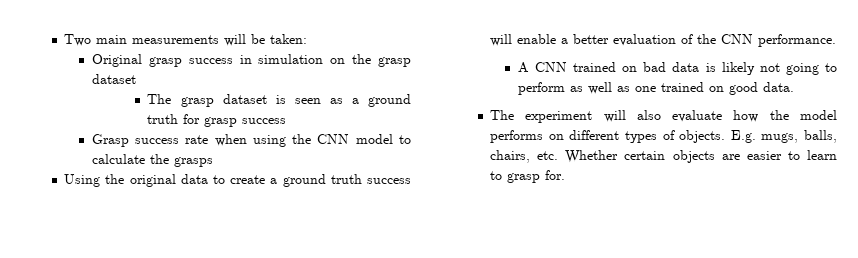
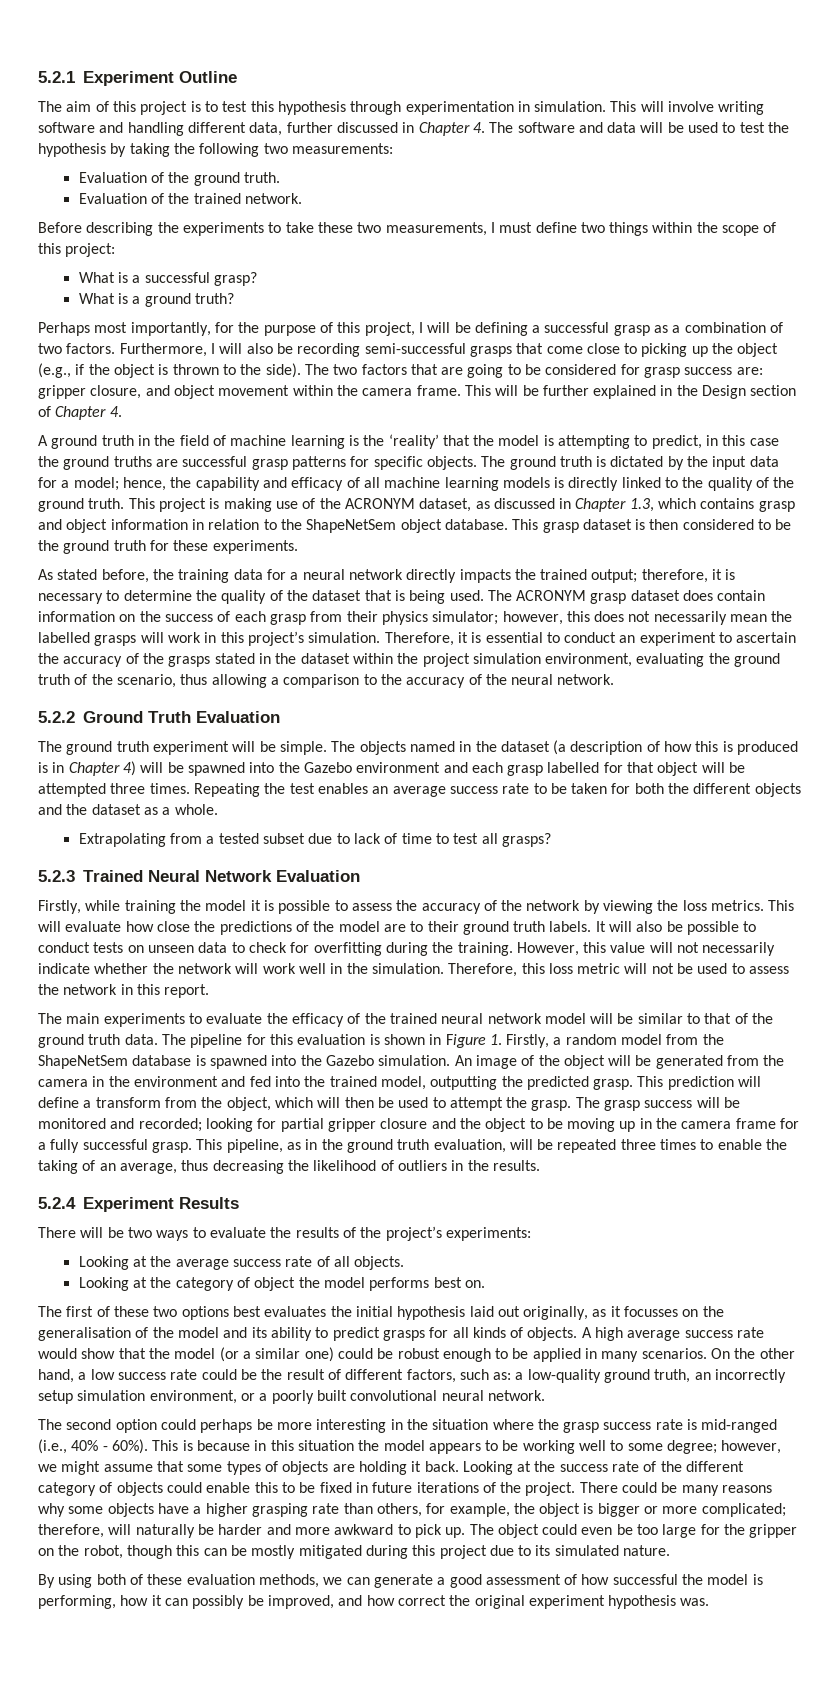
[64,34,308,46] [91,54,411,67] [91,74,136,84] [147,94,411,107] [147,114,287,127] [91,134,411,147] [91,154,213,167] [64,174,411,187] [490,34,837,47] [517,62,837,75] [517,82,794,95] [490,110,837,123] [490,130,837,143] [490,150,837,163] [490,170,566,183] Two main measurements will be taken: // Original grasp success in simulation on the grasp dataset // The grasp dataset is seen as a ground truth for grasp success // Grasp success rate when using the CNN model to calculate the grasps // Using the original data to create a ground truth success will enable a better evaluation of the CNN performance. // A CNN trained on bad data is likely not going to perform as well as one trained on good data. // The experiment will also evaluate how the model performs on different types of objects. E.g. mugs, balls, chairs, etc. Whether certain objects are easier to learn to grasp for. -> [38,71,237,86] [38,101,765,115] [38,122,790,136] [38,143,393,157] [78,172,280,186] [78,193,302,204] [38,222,777,236] [38,243,116,257] [78,272,257,286] [78,293,234,307] [38,322,784,336] [38,343,779,357] [38,363,763,378] [38,385,797,399] [38,406,122,420] [38,434,779,449] [38,456,779,470] [38,477,795,491] [38,498,795,512] [38,519,792,533] [38,540,298,554] [38,569,736,583] [38,590,766,604] [38,611,793,625] [38,631,797,646] [38,653,781,667] [38,674,615,688] [38,711,280,723] [38,740,799,755] [38,761,746,776] [38,783,801,797] [38,804,218,815] [78,833,551,847] [38,870,360,882] [38,900,795,914] [38,921,757,935] [38,942,776,956] [38,963,790,977] [38,984,210,998] [38,1013,774,1027] [38,1034,724,1048] [38,1055,785,1069] [38,1076,762,1090] [38,1097,741,1111] [38,1118,800,1132] [38,1139,788,1153] [38,1160,540,1174] [38,1197,239,1212] [38,1226,531,1241] [78,1256,405,1270] [78,1277,485,1291] [38,1306,724,1320] [38,1327,765,1341] [38,1347,795,1362] [38,1369,787,1383] [38,1390,545,1404] [38,1419,778,1433] [38,1439,782,1454] [38,1461,745,1475] [38,1482,773,1496] [38,1503,786,1517] [38,1524,798,1538] [38,1545,671,1559] [38,1574,763,1588] [38,1595,710,1609] 5.2.1 Experiment Outline // The aim of this project is to test this hypothesis through experimentation in simulation. This will involve writing software and handling different data, further discussed in Chapter 4. The software and data will be used to test the hypothesis by taking the following two measurements: // Evaluation of the ground truth. // Evaluation of the trained network. // Before describing the experiments to take these two measurements, I must define two things within the scope of this project: // What is a successful grasp? // What is a ground truth? // Perhaps most importantly, for the purpose of this project, I will be defining a successful grasp as a combination of two factors. Furthermore, I will also be recording semi-successful grasps that come close to picking up the object (e.g., if the object is thrown to the side). The two factors that are going to be considered for grasp success are: gripper closure, and object movement within the camera frame. This will be further explained in the Design section of Chapter 4. // A ground truth in the field of machine learning is the ‘reality’ that the model is attempting to predict, in this case the ground truths are successful grasp patterns for specific objects. The ground truth is dictated by the input data for a model; hence, the capability and efficacy of all machine learning models is directly linked to the quality of the ground truth. This project is making use of the ACRONYM dataset, as discussed in Chapter 1.3, which contains grasp and object information in relation to the ShapeNetSem object database. This grasp dataset is then considered to be the ground truth for these experiments. // As stated before, the training data for a neural network directly impacts the trained output; therefore, it is necessary to determine the quality of the dataset that is being used. The ACRONYM grasp dataset does contain information on the success of each grasp from their physics simulator; however, this does not necessarily mean the labelled grasps will work in this project’s simulation. Therefore, it is essential to conduct an experiment to ascertain the accuracy of the grasps stated in the dataset within the project simulation environment, evaluating the ground truth of the scenario, thus allowing a comparison to the accuracy of the neural network. // 5.2.2 Ground Truth Evaluation // The ground truth experiment will be simple. The objects named in the dataset (a description of how this is produced is in Chapter 4) will be spawned into the Gazebo environment and each grasp labelled for that object will be attempted three times. Repeating the test enables an average success rate to be taken for both the different objects and the dataset as a whole. // Extrapolating from a tested subset due to lack of time to test all grasps? // 5.2.3 Trained Neural Network Evaluation // Firstly, while training the model it is possible to assess the accuracy of the network by viewing the loss metrics. This will evaluate how close the predictions of the model are to their ground truth labels. It will also be possible to conduct tests on unseen data to check for overfitting during the training. However, this value will not necessarily indicate whether the network will work well in the simulation. Therefore, this loss metric will not be used to assess the network in this report. // The main experiments to evaluate the efficacy of the trained neural network model will be similar to that of the ground truth data. The pipeline for this evaluation is shown in Figure 1. Firstly, a random model from the ShapeNetSem database is spawned into the Gazebo simulation. An image of the object will be generated from the camera in the environment and fed into the trained model, outputting the predicted grasp. This prediction will define a transform from the object, which will then be used to attempt the grasp. The grasp success will be monitored and recorded; looking for partial gripper closure and the object to be moving up in the camera frame for a fully successful grasp. This pipeline, as in the ground truth evaluation, will be repeated three times to enable the taking of an average, thus decreasing the likelihood of outliers in the results. // 5.2.4 Experiment Results // There will be two ways to evaluate the results of the project’s experiments: // Looking at the average success rate of all objects. // Looking at the category of object the model performs best on. // The first of these two options best evaluates the initial hypothesis laid out originally, as it focusses on the generalisation of the model and its ability to predict grasps for all kinds of objects. A high average success rate would show that the model (or a similar one) could be robust enough to be applied in many scenarios. On the other hand, a low success rate could be the result of different factors, such as: a low-quality ground truth, an incorrectly setup simulation environment, or a poorly built convolutional neural network. // The second option could perhaps be more interesting in the situation where the grasp success rate is mid-ranged (i.e., 40% - 60%). This is because in this situation the model appears to be working well to some degree; however, we might assume that some types of objects are holding it back. Looking at the success rate of the different category of objects could enable this to be fixed in future iterations of the project. There could be many reasons why some objects have a higher grasping rate than others, for example, the object is bigger or more complicated; therefore, will naturally be harder and more awkward to pick up. The object could even be too large for the gripper on the robot, though this can be mostly mitigated during this project due to its simulated nature. // By using both of these evaluation methods, we can generate a good assessment of how successful the model is performing, how it can possibly be improved, and how correct the original experiment hypothesis was.

